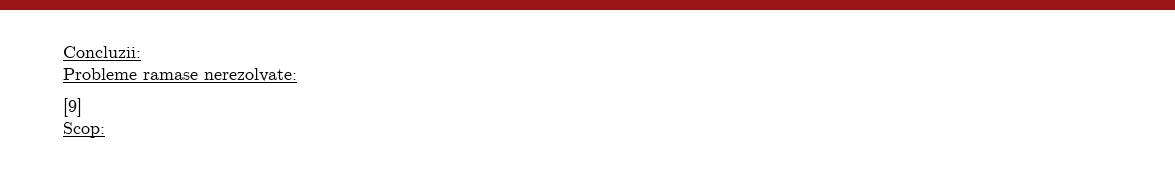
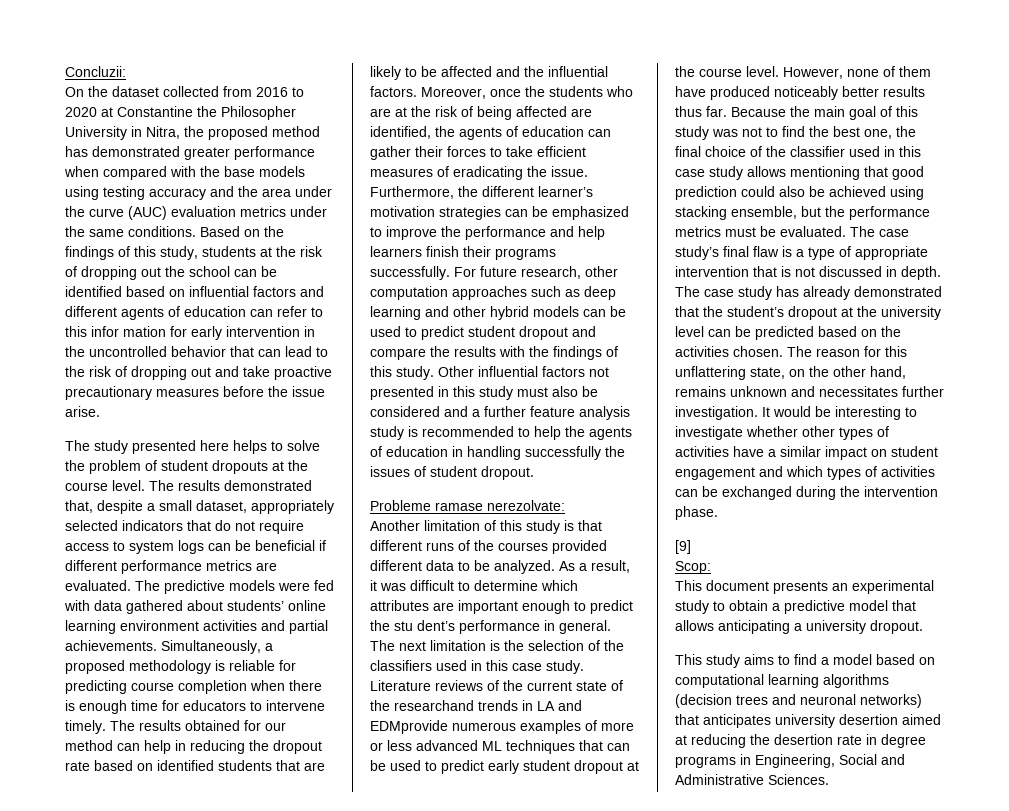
[63,68,297,82] [63,98,82,117] [63,122,105,138] Probleme ramase nerezolvate: // [9] // Scop: -> [65,86,304,97] [65,106,296,120] [65,126,320,140] [65,146,315,160] [64,166,305,180] [65,186,332,200] [65,206,327,220] [65,226,284,237] [65,246,323,260] [65,266,277,280] [65,286,324,297] [65,306,323,320] [65,326,315,340] [65,346,328,357] [65,366,332,380] [65,386,325,400] [65,406,100,417] [65,440,320,454] [65,460,308,474] [65,480,312,491] [65,500,334,514] [65,520,304,534] [65,540,326,554] [65,560,277,574] [65,580,334,594] [64,600,326,614] [65,620,328,634] [65,640,273,654] [65,660,296,674] [65,680,322,694] [65,700,325,714] [65,720,286,734] [65,740,322,754] [65,760,325,771] [370,66,608,80] [370,86,633,99] [370,106,592,120] [370,126,611,140] [370,146,586,160] [370,166,588,180] [370,186,593,199] [370,206,629,220] [370,226,605,240] [370,246,556,260] [370,266,618,280] [370,286,616,300] [370,306,626,320] [370,326,596,340] [370,346,618,360] [370,366,609,380] [370,386,598,400] [370,406,630,420] [370,426,632,440] [370,446,625,460] [370,466,534,480] [370,500,565,511] [370,520,602,534] [370,540,607,554] [370,560,630,574] [370,580,578,591] [370,600,633,614] [370,620,611,634] [370,640,624,651] [370,660,584,674] [370,680,623,691] [370,700,582,711] [370,720,634,734] [370,740,630,754] [370,760,639,774] [675,66,931,79] [675,86,925,100] [675,106,918,120] [675,126,916,140] [675,146,921,157] [675,166,924,180] [675,186,924,200] [675,206,930,220] [675,226,909,237] [675,246,928,260] [675,266,941,280] [675,286,942,300] [675,306,941,320] [675,326,901,340] [675,346,907,357] [675,366,906,380] [675,386,944,397] [675,406,917,420] [675,426,889,440] [675,446,938,460] [675,466,935,480] [675,486,938,500] [675,506,718,520] [675,540,691,554] [675,561,711,574] [675,580,934,594] [675,600,916,614] [675,620,923,634] [675,654,935,668] [675,674,889,688] [675,694,922,708] [675,714,941,728] [675,734,926,748] [675,754,905,768] [675,774,829,785] On the dataset collected from 2016 to 2020 at Constantine the Philosopher University in Nitra, the proposed method has demonstrated greater performance when compared with the base models using testing accuracy and the area under the curve (AUC) evaluation metrics under the same conditions. Based on the findings of this study, students at the risk of dropping out the school can be identified based on influential factors and different agents of education can refer to this infor mation for early intervention in the uncontrolled behavior that can lead to the risk of dropping out and take proactive precautionary measures before the issue arise. // The study presented here helps to solve the problem of student dropouts at the course level. The results demonstrated that, despite a small dataset, appropriately selected indicators that do not require access to system logs can be beneficial if different performance metrics are evaluated. The predictive models were fed with data gathered about students’ online learning environment activities and partial achievements. Simultaneously, a proposed methodology is reliable for predicting course completion when there is enough time for educators to intervene timely. The results obtained for our method can help in reducing the dropout rate based on identified students that are likely to be affected and the influential factors. Moreover, once the students who are at the risk of being affected are identified, the agents of education can gather their forces to take efficient measures of eradicating the issue. Furthermore, the different learner’s motivation strategies can be emphasized to improve the performance and help learners finish their programs successfully. For future research, other computation approaches such as deep learning and other hybrid models can be used to predict student dropout and compare the results with the findings of this study. Other influential factors not presented in this study must also be considered and a further feature analysis study is recommended to help the agents of education in handling successfully the issues of student dropout. // Probleme ramase nerezolvate: // Another limitation of this study is that different runs of the courses provided different data to be analyzed. As a result, it was difficult to determine which attributes are important enough to predict the stu dent’s performance in general. The next limitation is the selection of the classifiers used in this case study. Literature reviews of the current state of the researchand trends in LA and EDMprovide numerous examples of more or less advanced ML techniques that can be used to predict early student dropout at the course level. However, none of them have produced noticeably better results thus far. Because the main goal of this study was not to find the best one, the final choice of the classifier used in this case study allows mentioning that good prediction could also be achieved using stacking ensemble, but the performance metrics must be evaluated. The case study’s final flaw is a type of appropriate intervention that is not discussed in depth. The case study has already demonstrated that the student’s dropout at the university level can be predicted based on the activities chosen. The reason for this unflattering state, on the other hand, remains unknown and necessitates further investigation. It would be interesting to investigate whether other types of activities have a similar impact on student engagement and which types of activities can be exchanged during the intervention phase. // [9] // Scop: // This document presents an experimental study to obtain a predictive model that allows anticipating a university dropout. // This study aims to find a model based on computational learning algorithms (decision trees and neuronal networks) that anticipates university desertion aimed at reducing the desertion rate in degree programs in Engineering, Social and Administrative Sciences.

